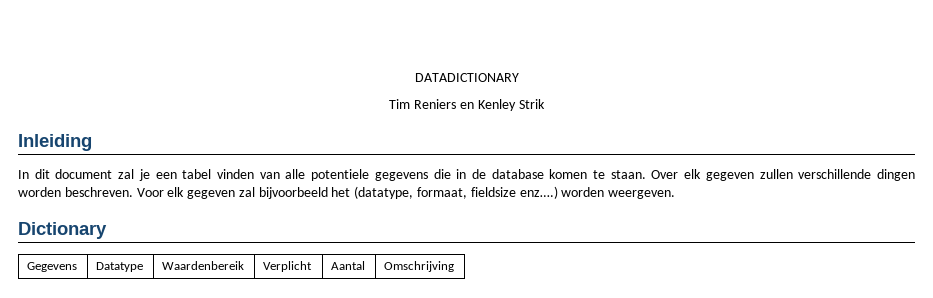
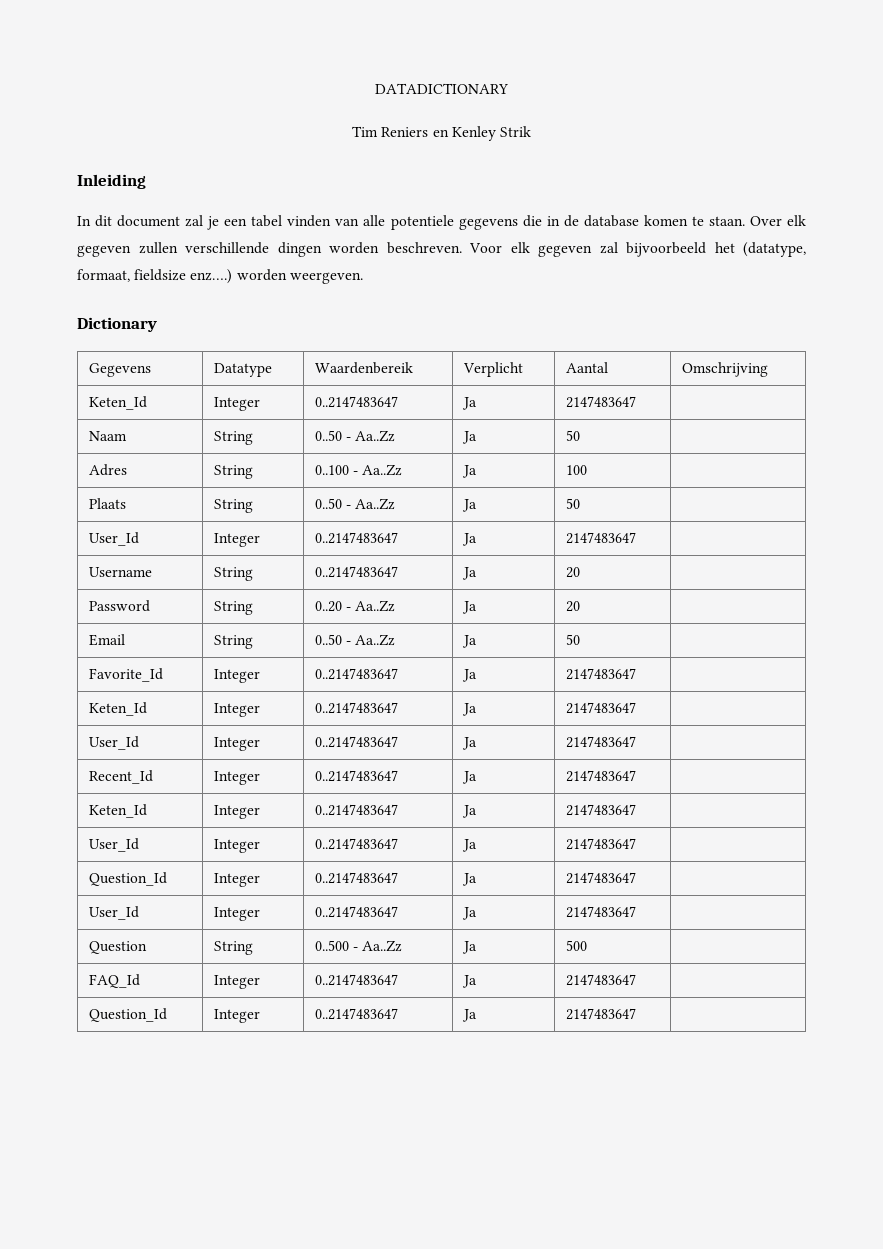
(455, 266) none -> [89,396,148,410] [214,397,261,411] [315,396,399,408] [462,397,478,410] [566,396,637,408] [89,431,128,441] [214,431,254,445] [315,430,396,442] [462,431,478,444] [566,430,581,441] [89,464,128,476] [214,465,254,479] [315,464,403,476] [462,465,478,478] [566,465,588,475] [89,498,127,509] [214,499,254,513] [315,498,396,510] [462,499,478,512] [566,498,581,509] [89,532,140,546] [214,533,261,547] [315,532,399,544] [462,533,478,546] [566,532,637,544] [89,567,153,577] [214,567,254,581] [315,566,399,578] [462,567,478,580] [566,567,581,578] [89,600,151,612] [214,601,254,615] [315,600,396,612] [462,601,478,614] [566,601,581,612] [89,634,126,646] [214,635,254,649] [315,634,396,646] [462,635,478,648] [566,634,581,645] [89,668,164,682] [214,669,261,683] [315,668,399,680] [462,669,478,682] [566,668,637,680] [89,702,148,716] [214,703,261,717] [315,702,399,714] [462,703,478,716] [566,702,637,714] [89,736,140,750] [214,737,261,751] [315,736,399,748] [462,737,478,750] [566,736,637,748] [89,770,154,784] [214,771,261,785] [315,770,399,782] [462,771,478,784] [566,770,637,782] [89,804,148,818] [214,805,261,819] [315,804,399,816] [462,805,478,818] [566,804,637,816] [89,838,140,852] [214,839,261,853] [315,838,399,850] [462,839,478,852] [566,838,637,850] [89,872,168,886] [214,873,261,887] [315,872,399,884] [462,873,478,886] [566,872,637,884] [89,906,140,920] [214,907,261,921] [315,906,399,918] [462,907,478,920] [566,906,637,918] [89,941,148,954] [214,941,254,955] [315,940,403,952] [462,941,478,954] [566,940,588,951] [89,974,141,988] [214,975,261,989] [315,974,399,986] [462,975,478,988] [566,974,637,986] [89,1008,168,1022] [214,1009,261,1023] [315,1008,399,1020] [462,1009,478,1022] [566,1008,637,1020] // Keten_Id | Integer | 0..2147483647 | Ja | 2147483647 | // Naam | String | 0..50 - Aa..Zz | Ja | 50 | // Adres | String | 0..100 - Aa..Zz | Ja | 100 | // Plaats | String | 0..50 - Aa..Zz | Ja | 50 | // User_Id | Integer | 0..2147483647 | Ja | 2147483647 | // Username | String | 0..2147483647 | Ja | 20 | // Password | String | 0..20 - Aa..Zz | Ja | 20 | // Email | String | 0..50 - Aa..Zz | Ja | 50 | // Favorite_Id | Integer | 0..2147483647 | Ja | 2147483647 | // Keten_Id | Integer | 0..2147483647 | Ja | 2147483647 | // User_Id | Integer | 0..2147483647 | Ja | 2147483647 | // Recent_Id | Integer | 0..2147483647 | Ja | 2147483647 | // Keten_Id | Integer | 0..2147483647 | Ja | 2147483647 | // User_Id | Integer | 0..2147483647 | Ja | 2147483647 | // Question_Id | Integer | 0..2147483647 | Ja | 2147483647 | // User_Id | Integer | 0..2147483647 | Ja | 2147483647 | // Question | String | 0..500 - Aa..Zz | Ja | 500 | // FAQ_Id | Integer | 0..2147483647 | Ja | 2147483647 | // Question_Id | Integer | 0..2147483647 | Ja | 2147483647 |

